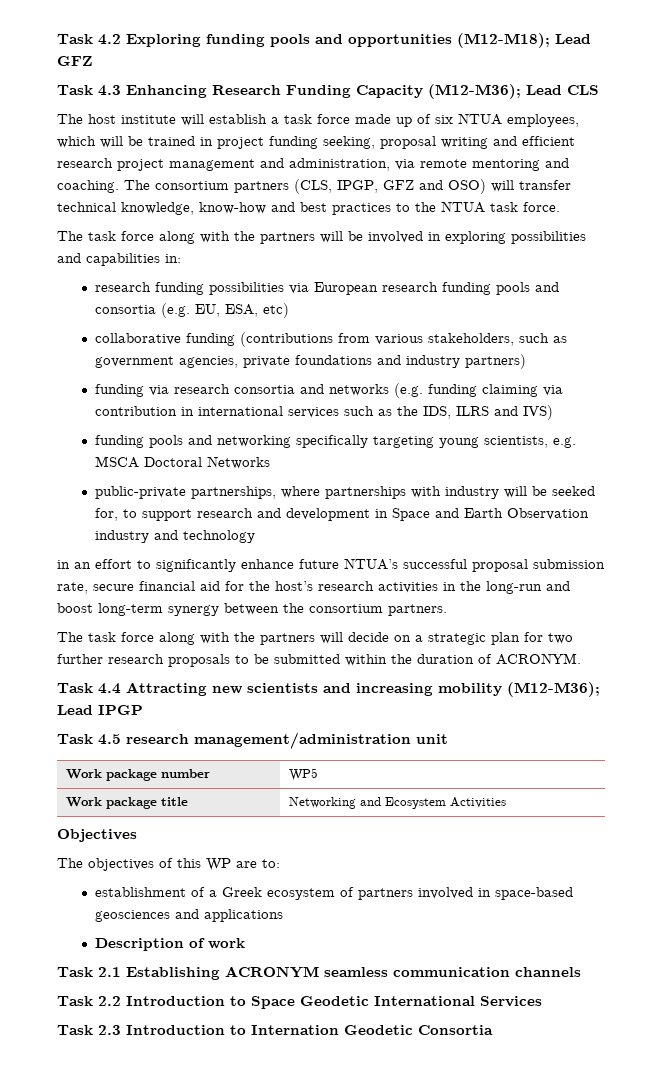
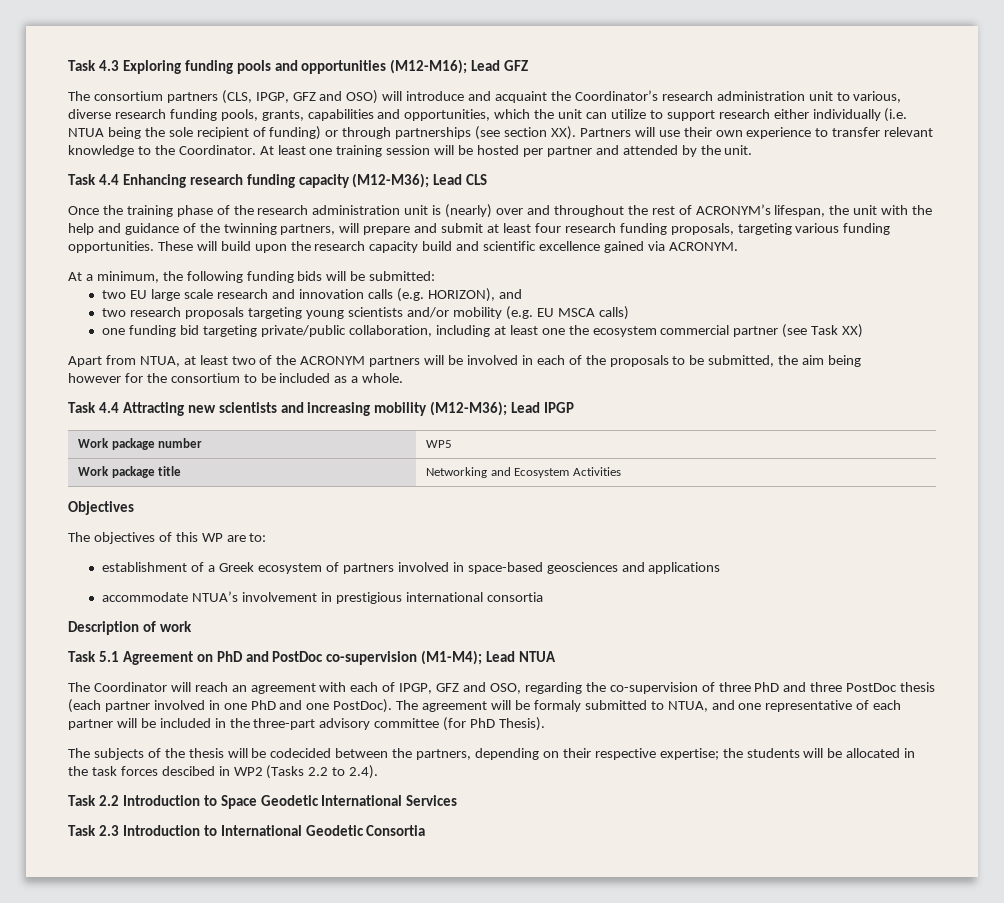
[57,34,121,45] Task 4.2 -> [68,60,119,71] Task 4.3
[457,33,550,48] (M12-M18); -> [390,59,468,74] (M12-M16);
[57,84,599,99] [57,113,579,127] [57,136,575,149] [57,158,569,171] [57,180,119,193] Task 4.3 Enhancing Research Funding Capacity (M12-M36); Lead CLS // The host institute will establish a task force made up of six NTUA employees, which will be trained in project funding seeking, proposal writing and efficient research project management and administration, via remote mentoring and coaching. -> (529, 65) none
[519,180,571,190] [57,201,560,215] [57,231,255,244] transfer technical knowledge, know-how and best practices to the NTUA task force. // The task force along with the -> [406,90,902,103] [68,108,908,122] [68,126,934,140] [68,145,753,157] [68,173,488,188] [68,204,933,218] [68,223,891,235] [68,241,738,253] [68,271,436,283] [102,288,522,302] [102,306,629,320] [102,324,864,338] [68,355,366,367] introduce and acquaint the Coordinator’s research administration unit to various, diverse research funding pools, grants, capabilities and opportunities, which the unit can utilize to support research either individually (i.e. NTUA being the sole recipient of funding) or through partnerships (see section XX). Partners will use their own experience to transfer relevant knowledge to the Coordinator. At least one training session will be hosted per partner and attended by the unit. // Task 4.4 Enhancing research funding capacity (M12-M36); Lead CLS // Once the training phase of the research administration unit is (nearly) over and throughout the rest of ACRONYM’s lifespan, the unit with the help and guidance of the twinning partners, will prepare and submit at least four research funding proposals, targeting various funding opportunities. These will build upon the research capacity build and scientific excellence gained via ACRONYM. // At a minimum, the following funding bids will be submitted: // two EU large scale research and innovation calls (e.g. HORIZON), and // two research proposals targeting young scientists and/or mobility (e.g. EU MSCA calls) // one funding bid targeting private/public collaboration, including at least one the ecosystem commercial partner (see Task XX) // Apart from NTUA, at least two of the ACRONYM
[445,231,586,244] [57,253,181,266] [95,282,560,295] [95,303,290,318] [95,332,568,347] [95,354,527,369] [95,383,564,398] [95,405,554,420] [95,435,577,448] [95,456,271,469] [95,486,596,499] [95,508,590,521] [95,530,256,543] [57,558,605,572] [57,581,570,594] [57,603,447,616] [57,632,573,645] [57,653,581,667] exploring possibilities and capabilities in: // research funding possibilities via European research funding pools and consortia (e.g. EU, ESA, etc) // collaborative funding (contributions from various stakeholders, such as government agencies, private foundations and industry partners) // funding via research consortia and networks (e.g. funding claiming via contribution in international services such as the IDS, ILRS and IVS) // funding pools and networking specifically targeting young scientists, e.g. MSCA Doctoral Networks // public-private partnerships, where partnerships with industry will be seeked for, to support research and development in Space and Earth Observation industry and technology // in an effort to significantly enhance future NTUA’s successful proposal submission rate, secure financial aid for the host’s research activities in the long-run and boost long-term synergy between the consortium partners. // The task force along with the partners will decide on a strategic plan for two further research proposals to be submitted within the duration of ACRONYM. -> [536,355,862,367] [68,373,404,383] each of the proposals to be submitted, the aim being // however for the consortium to be included as a whole.
[57,732,448,749] // Task 4.5 research management/administration unit -> (575, 407) none
[95,938,246,951] [57,966,581,980] Description of work // Task 2.1 Establishing ACRONYM seamless communication channels -> [102,591,543,604] [68,621,192,635] [68,650,557,665] [68,682,936,694] [68,699,902,713] [68,717,546,731] [68,748,916,760] [68,765,379,779] accommodate NTUA’s involvement in prestigious international consortia // Description of work // Task 5.1 Agreement on PhD and PostDoc co-supervision (M1-M4); Lead NTUA // The Coordinator will reach an agreement with each of IPGP, GFZ and OSO, regarding the co-supervision of three PhD and three PostDoc thesis (each partner involved in one PhD and one PostDoc). The agreement will be formaly submitted to NTUA, and one representative of each partner will be included in the three-part advisory committee (for PhD Thesis). // The subjects of the thesis will be codecided between the partners, depending on their respective expertise; the students will be allocated in the task forces descibed in WP2 (Tasks 2.2 to 2.4).
[251,1025,339,1035] Internation -> [220,825,302,836] International

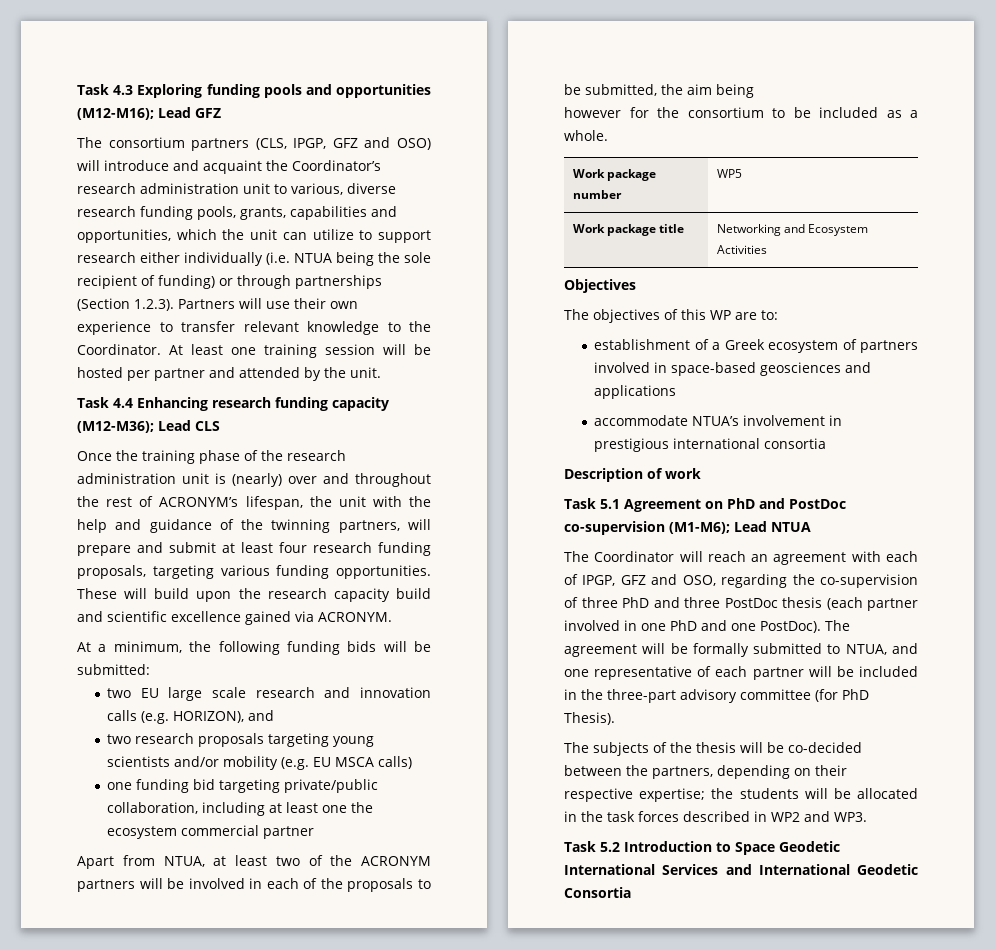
[475,126,576,140] (see section XX). -> [77,298,174,311] (Section 1.2.3).
[782,324,864,338] (see Task XX) -> (315, 832) none
[68,401,575,416] // Task 4.4 Attracting new scientists and increasing mobility (M12-M36); Lead IPGP -> (608, 135) none
[421,650,483,665] (M1-M4); -> [669,522,730,534] (M1-M6);
[533,700,581,712] formaly -> [692,643,749,657] formally
[270,748,332,758] codecided -> [788,742,862,753] co-decided
[161,766,215,776] descibed -> [683,811,750,822] described
[266,765,379,779] [68,795,119,806] (Tasks 2.2 to 2.4). // Task 2.2 -> [804,811,867,822] [564,841,620,852] and WP3. // Task 5.2
[68,825,217,836] // Task 2.3 Introduction to -> [725,864,752,875] and

